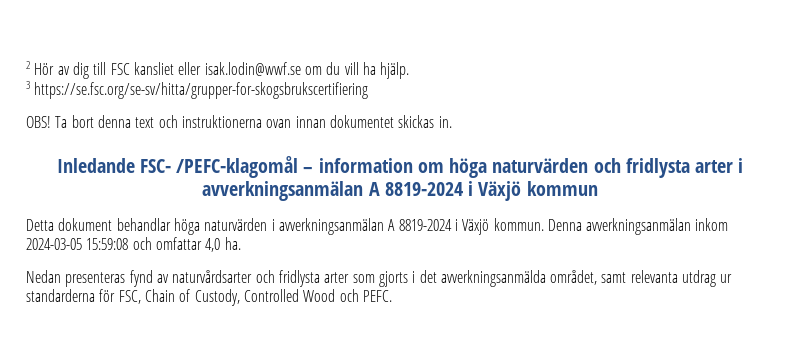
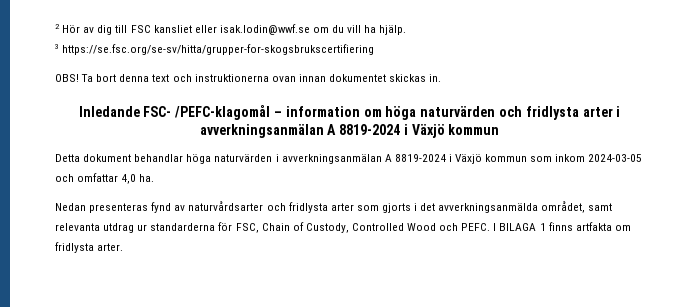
[493,218,692,235] kommun. Denna avverkningsanmälan -> [485,154,553,162] kommun som
[86,238,129,250] 15:59:08 -> (643, 158) none
(392, 296) none -> [493,222,631,231] [55,242,124,253] I BILAGA 1 finns artfakta om fridlysta arter.

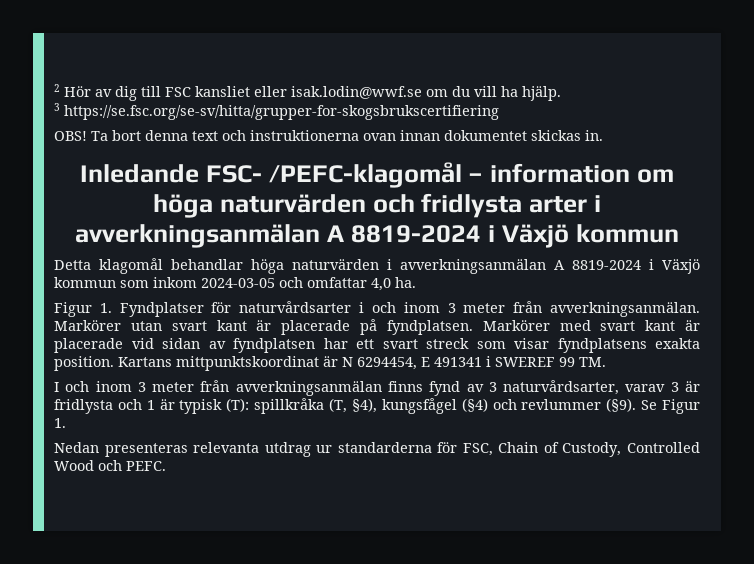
[83,154,132,162] dokument -> [99,258,163,274] klagomål
[55,201,613,213] Nedan presenteras fynd av naturvårdsarter och fridlysta arter som gjorts i det avverkningsanmälda området, samt -> [54,301,700,317] [54,319,701,335] [54,338,700,353] [54,356,606,371] [54,380,701,396] [54,398,701,414] [54,418,66,428] [54,442,188,457] Figur 1. Fyndplatser för naturvårdsarter i och inom 3 meter från avverkningsanmälan. Markörer utan svart kant är placerade på fyndplatsen. Markörer med svart kant är placerade vid sidan av fyndplatsen har ett svart streck som visar fyndplatsens exakta position. Kartans mittpunktskoordinat är N 6294454, E 491341 i SWEREF 99 TM. // I och inom 3 meter från avverkningsanmälan finns fynd av 3 naturvårdsarter, varav 3 är fridlysta och 1 är typisk (T): spillkråka (T, §4), kungsfågel (§4) och revlummer (§9). Se Figur 1. // Nedan presenteras
[493,222,631,231] [55,242,124,253] I BILAGA 1 finns artfakta om fridlysta arter. -> (166, 466) none

